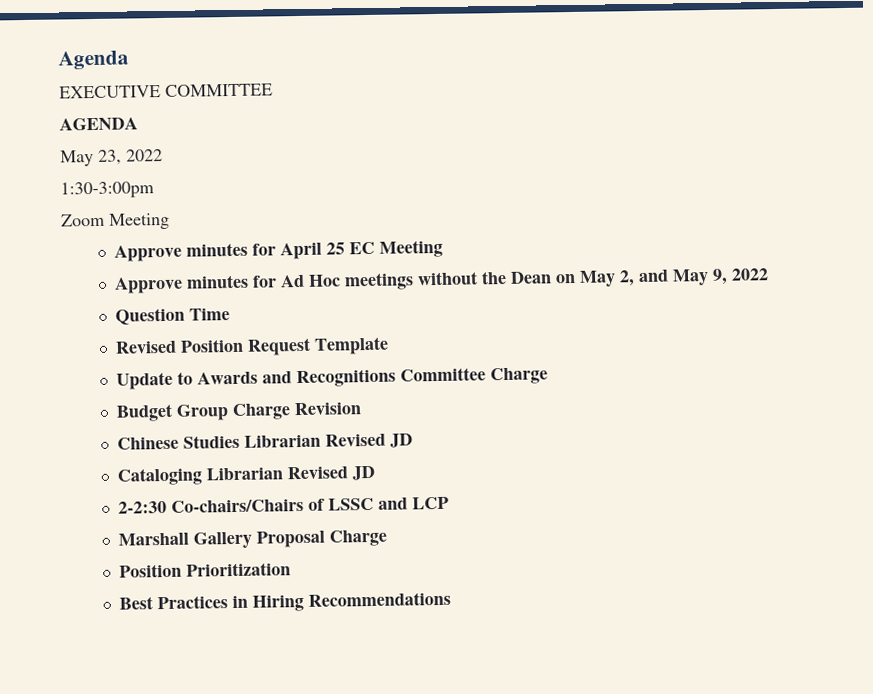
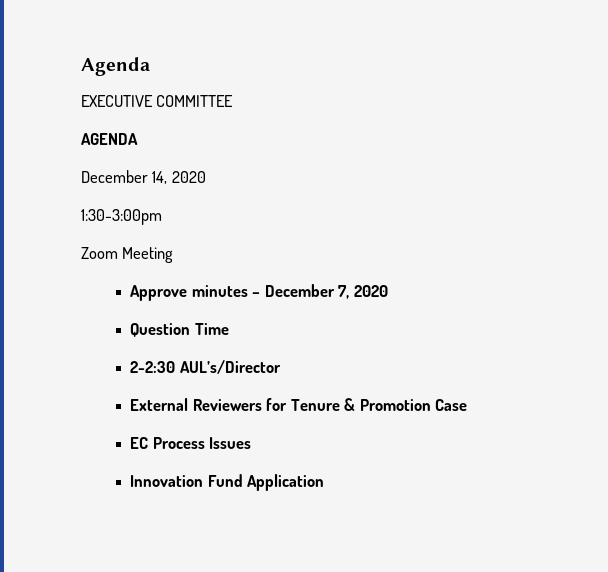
[60,149,163,167] May 23, 2022 -> [81,170,206,184] December 14, 2020
[251,239,443,260] [113,268,769,294] [114,307,230,325] [114,336,389,356] [115,367,548,390] [115,402,361,422] [116,433,413,450] [116,465,375,486] [117,496,449,514] [117,529,387,549] [118,562,291,578] [118,591,451,612] for April 25 EC Meeting // Approve minutes for Ad Hoc meetings without the Dean on May 2, and May 9, 2022 // Question Time // Revised Position Request Template // Update to Awards and Recognitions Committee Charge // Budget Group Charge Revision // Chinese Studies Librarian Revised JD // Cataloging Librarian Revised JD // 2-2:30 Co-chairs/Chairs of LSSC and LCP // Marshall Gallery Proposal Charge // Position Prioritization // Best Practices in Hiring Recommendations -> [252,284,388,299] [130,323,229,337] [130,360,281,374] [130,398,468,411] [130,437,252,449] [130,474,325,491] – December 7, 2020 // Question Time // 2-2:30 AUL’s/Director // External Reviewers for Tenure & Promotion Case // EC Process Issues // Innovation Fund Application

